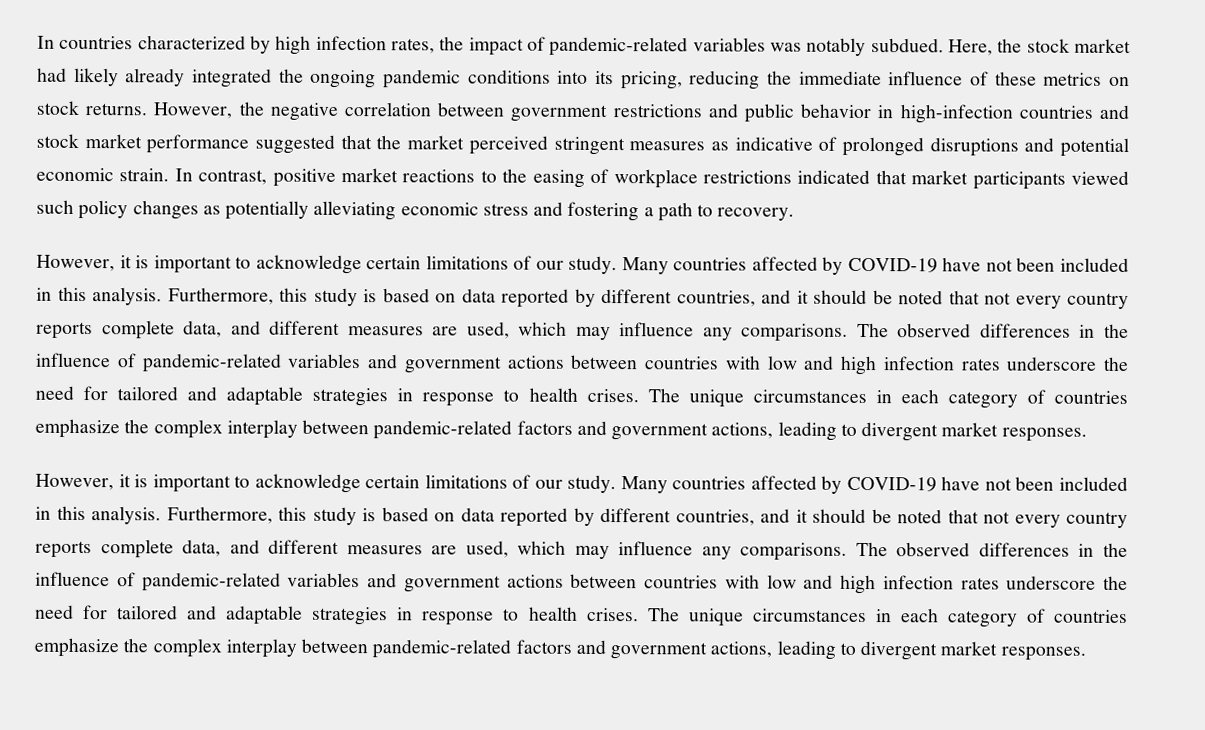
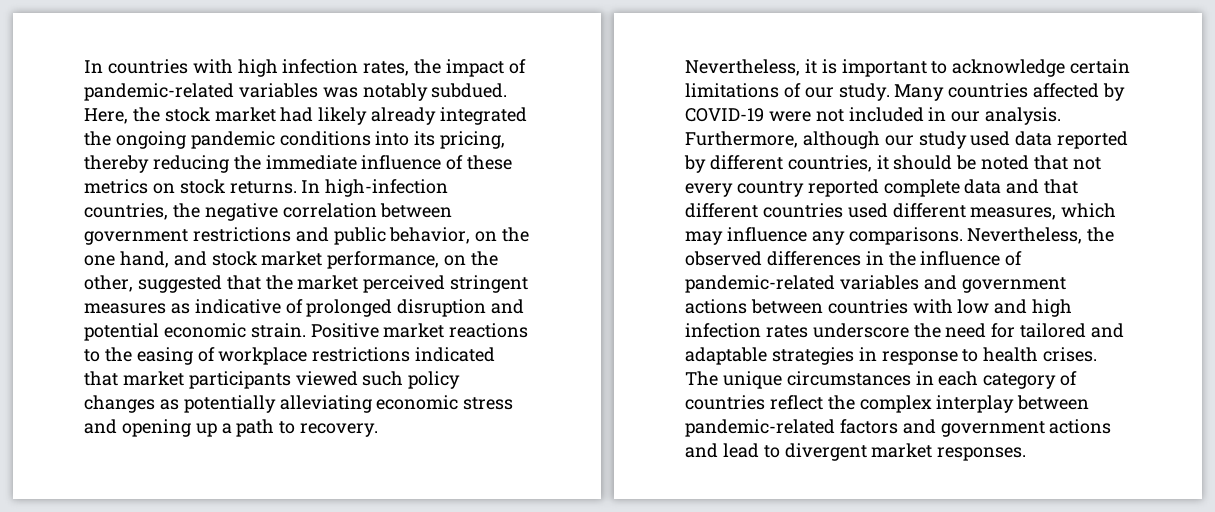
[137,35,271,54] characterized by -> [192,59,233,74] with
(683, 80) none -> [84,155,149,173] thereby
[153,102,234,119] However, -> [301,179,449,197] [84,203,168,220] In high-infection countries,
[800,103,1131,124] [36,133,250,154] behavior in high-infection countries and stock market performance -> [389,227,530,244] [84,251,499,269] [84,275,133,292] behavior, on the one hand, and stock market performance, on the other,
[929,137,1019,157] disruptions -> [397,299,487,317] disruption
[174,168,336,187] In contrast, positive -> [310,323,379,338] Positive
[567,201,640,222] fostering -> [121,419,217,437] opening up
[36,254,115,272] However, -> [685,59,800,76] Nevertheless,
[942,257,1129,273] [36,286,1129,310] [36,320,889,342] have not been included in this analysis. Furthermore, this study is based on data reported by different countries, and it should be noted that not every country reports complete data, and different measures are used, which may influence any comparisons. The -> [768,107,1062,125] [685,131,1129,149] [684,155,1101,173] [685,179,1079,197] [685,203,1117,220] [685,227,1115,245] were not included in our analysis. Furthermore, although our study used data reported by different countries, it should be noted that not every country reported complete data and that different countries used different measures, which may influence any comparisons. Nevertheless, the
[35,418,1087,442] [35,473,1128,494] [35,505,1128,529] [35,539,1128,561] [35,571,1128,595] [35,604,1128,628] [34,637,1086,661] emphasize the complex interplay between pandemic-related factors and government actions, leading to divergent market responses. // However, it is important to acknowledge certain limitations of our study. Many countries affected by COVID-19 have not been included in this analysis. Furthermore, this study is based on data reported by different countries, and it should be noted that not every country reports complete data, and different measures are used, which may influence any comparisons. The observed differences in the influence of pandemic-related variables and government actions between countries with low and high infection rates underscore the need for tailored and adaptable strategies in response to health crises. The unique circumstances in each category of countries emphasize the complex interplay between pandemic-related factors and government actions, leading to divergent market responses. -> [769,395,1090,413] [685,419,1112,437] [685,443,1027,461] reflect the complex interplay between pandemic-related factors and government actions and lead to divergent market responses.

